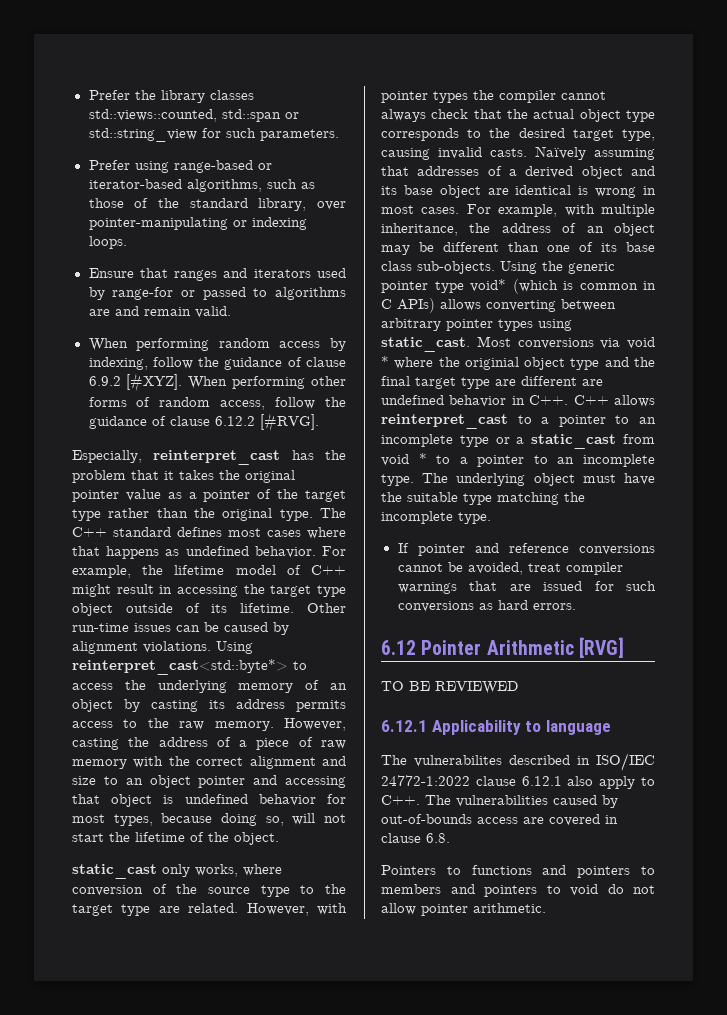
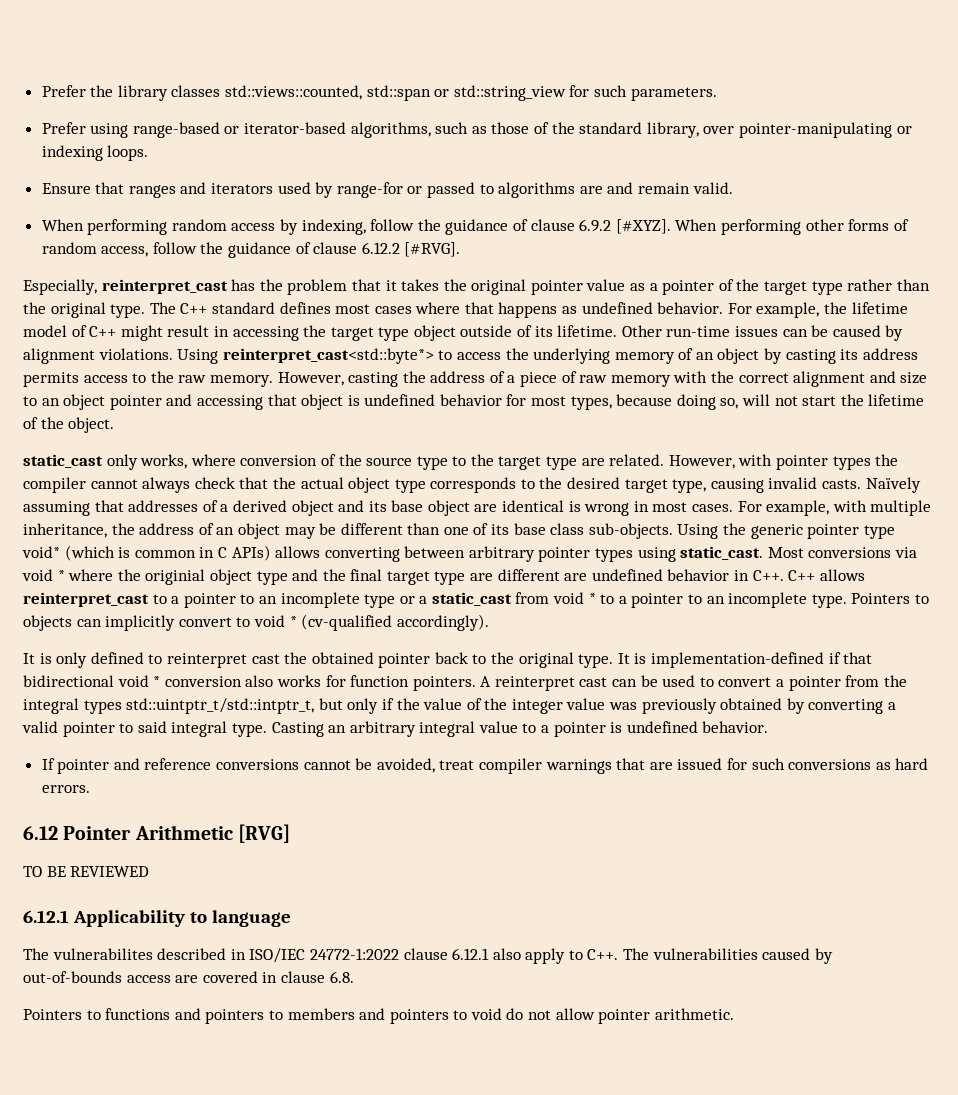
[422,473,655,486] [381,492,585,505] [381,511,491,524] The underlying object must have the suitable type matching the incomplete type. -> [851,593,929,604] [23,614,489,631] [23,652,873,668] [23,675,907,691] [23,698,897,714] [22,721,769,737] Pointers to objects can implicitly convert to void * (cv-qualified accordingly). // It is only defined to reinterpret cast the obtained pointer back to the original type. It is implementation-defined if that bidirectional void * conversion also works for function pointers. A reinterpret cast can be used to convert a pointer from the integral types std::uintptr_t/std::intptr_t, but only if the value of the integer value was previously obtained by converting a valid pointer to said integral type. Casting an arbitrary integral value to a pointer is undefined behavior.

